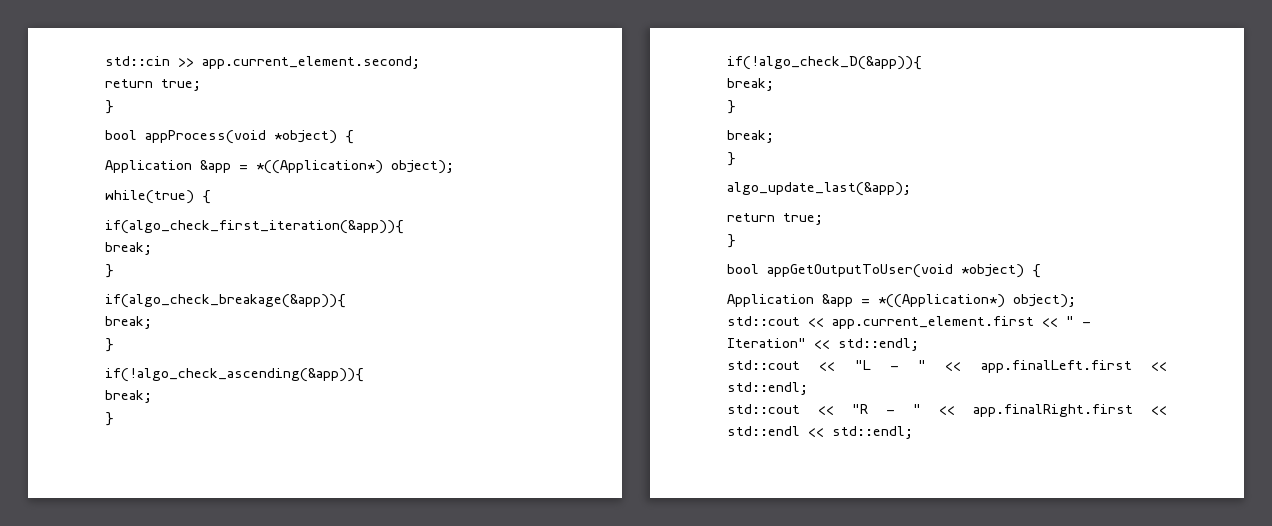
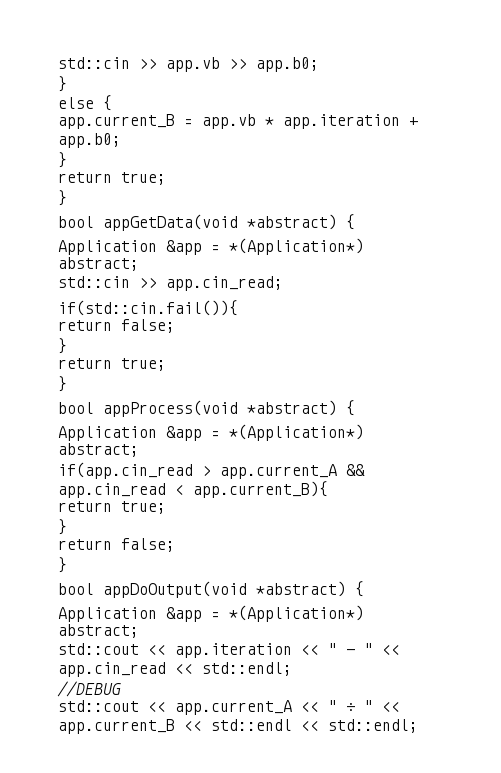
[105,56,420,69] std::cin >> app.current_element.second; -> [58,57,319,72] [58,76,67,92] [58,95,112,111] [58,114,418,129] [58,133,121,148] [58,152,67,168] [58,172,166,185] [58,190,67,206] [58,214,355,231] [58,238,364,255] [58,257,139,271] [58,276,283,291] [58,300,238,316] [58,319,175,333] [58,338,67,354] std::cin >> app.vb >> app.b0; // } // else { // app.current_B = app.vb * app.iteration + app.b0; // } // return true; // } // bool appGetData(void *abstract) { // Application &app = *(Application*) abstract; // std::cin >> app.cin_read; // if(std::cin.fail()){ // return false; // }
[274,130,354,144] [105,160,454,174] [105,190,211,204] [105,220,404,234] [105,242,152,255] [105,264,114,278] [105,294,346,308] [105,316,152,329] [105,338,114,352] [105,368,364,382] [105,390,152,403] [105,412,114,426] [727,56,922,70] [727,78,774,91] [727,100,736,114] [727,130,774,143] [727,152,736,166] [727,182,911,196] [727,213,823,225] [727,234,736,248] [727,264,1041,278] [727,294,1076,308] [727,316,1034,329] *object) { // Application &app = *((Application*) object); // while(true) { // if(algo_check_first_iteration(&app)){ // break; // } // if(algo_check_breakage(&app)){ // break; // } // if(!algo_check_ascending(&app)){ // break; // } // if(!algo_check_D(&app)){ // break; // } // break; // } // algo_update_last(&app); // return true; // } // bool appGetOutputToUser(void *object) { // Application &app = *((Application*) object); // std::cout << app.current_element.first -> [247,400,355,416] [58,424,364,441] [58,443,139,457] [58,462,365,479] [58,481,328,498] [58,501,166,514] [58,519,67,535] [58,538,175,552] [58,557,67,573] [58,581,364,598] [58,605,364,622] [58,624,139,638] [58,643,292,658] *abstract) { // Application &app = *(Application*) abstract; // if(app.cin_read > app.current_A && app.cin_read < app.current_B){ // return true; // } // return false; // } // bool appDoOutput(void *abstract) { // Application &app = *(Application*) abstract; // std::cout << app.iteration
[727,338,919,351] [727,360,1167,373] [727,382,808,395] [727,404,1133,417] Iteration" << std::endl; // std::cout << "L - " << app.finalLeft.first << std::endl; // std::cout << "R - " << app.finalRight.first -> [364,643,400,655] [58,662,292,677] [57,681,121,697] [58,700,400,715] [58,719,175,734] " << app.cin_read << std::endl; // //DEBUG // std::cout << app.current_A << " ÷ " << app.current_B

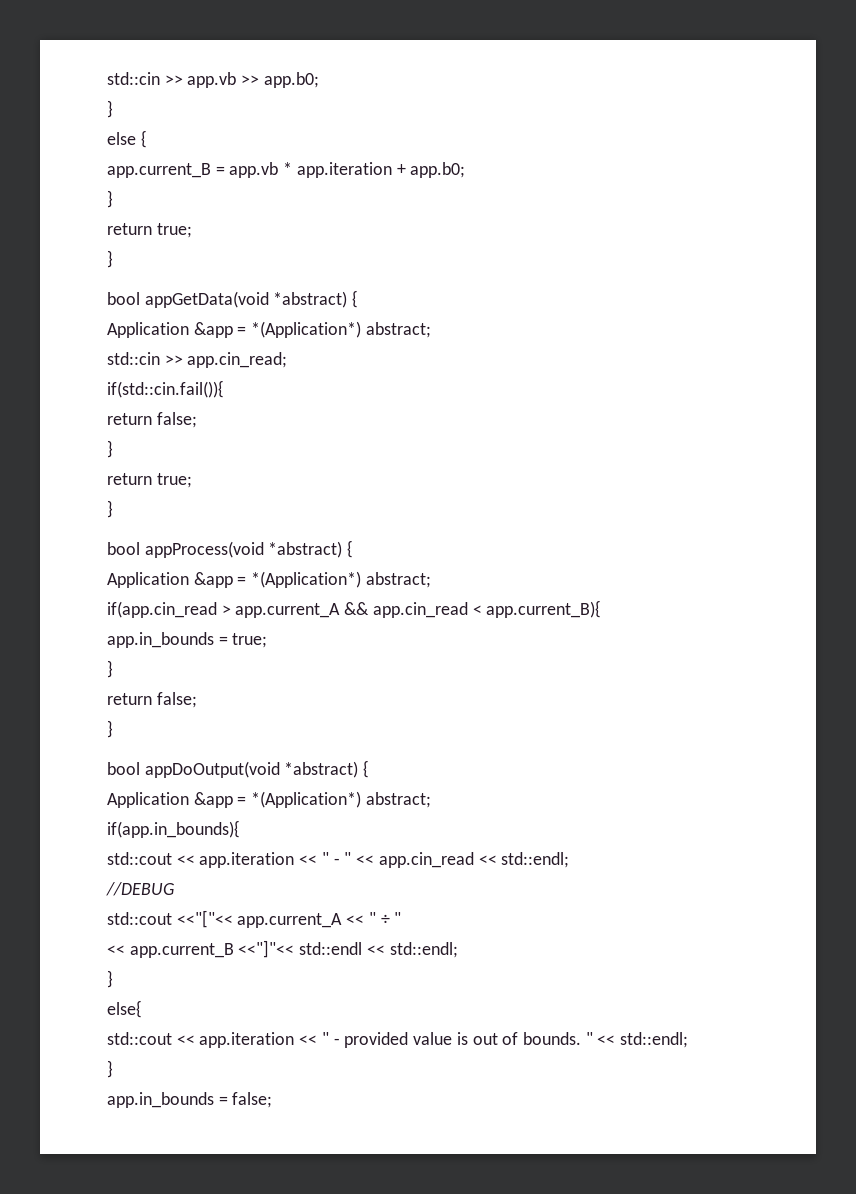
[58,501,112,512] return -> [107,632,228,648] app.in_bounds =
(139, 631) none -> [107,820,240,838] // if(app.in_bounds){
[148,702,166,712] << -> [176,910,233,928] <<"["<<
(373, 706) none -> (402, 918) //
[184,721,202,731] << -> [238,940,295,958] <<"]"<<
(418, 726) none -> [107,970,113,988] [107,1000,142,1018] [107,1032,689,1048] [107,1060,113,1078] [107,1092,273,1108] // } // else{ // std::cout << app.iteration << " - provided value is out of bounds. " << std::endl; // } // app.in_bounds = false;

